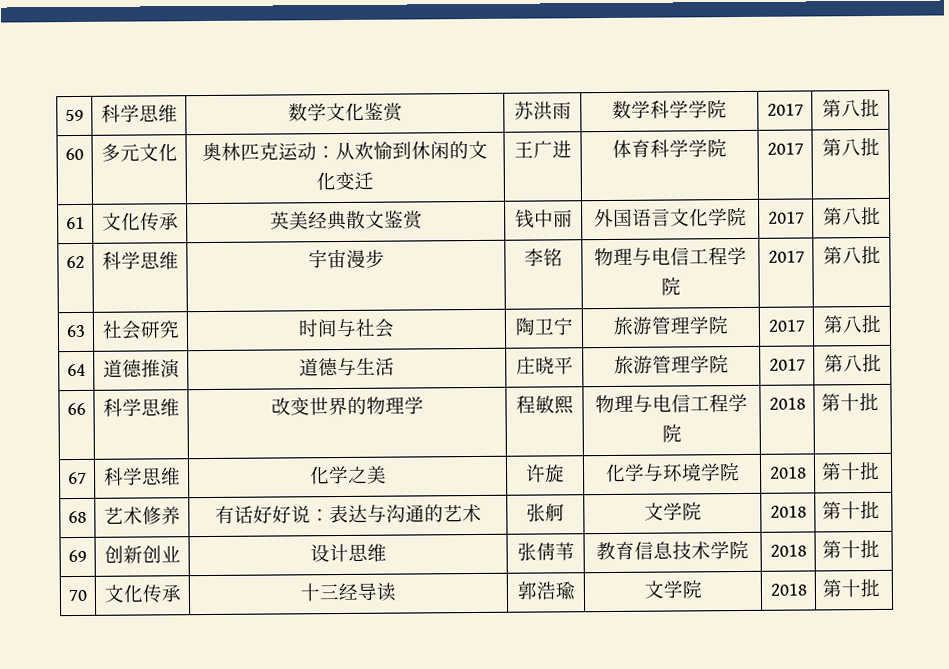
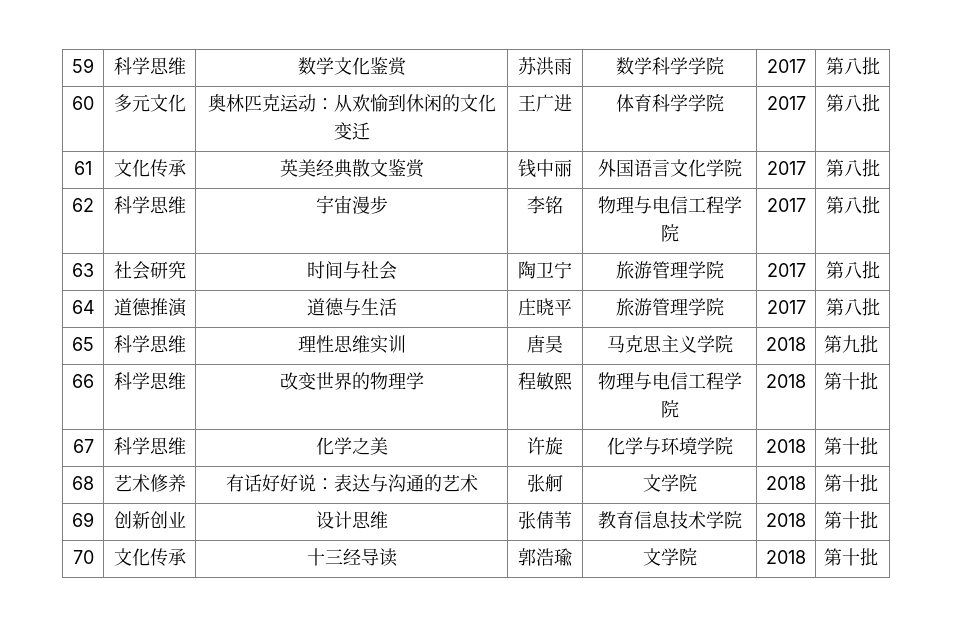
(882, 363) none -> [72,337,94,351] [113,335,186,353] [297,335,406,354] [527,335,563,353] [606,335,733,353] [766,337,806,351] [823,335,878,353] // 65 | 科学思维 | 理性思维实训 | 唐昊 | 马克思主义学院 | 2018 | 第九批

